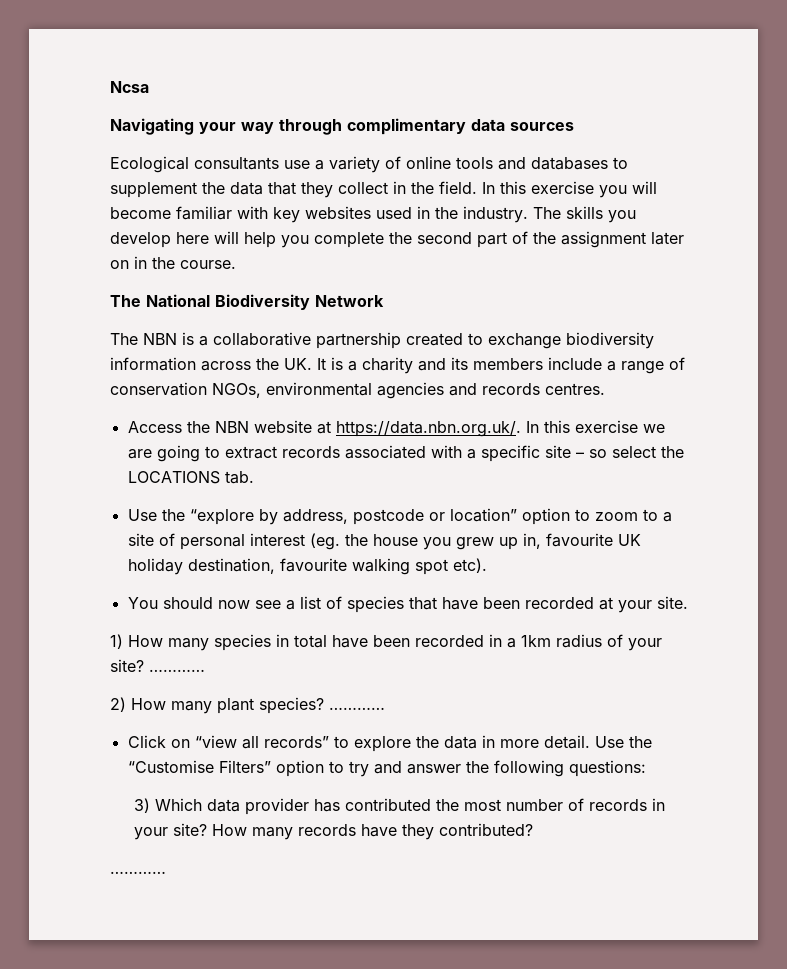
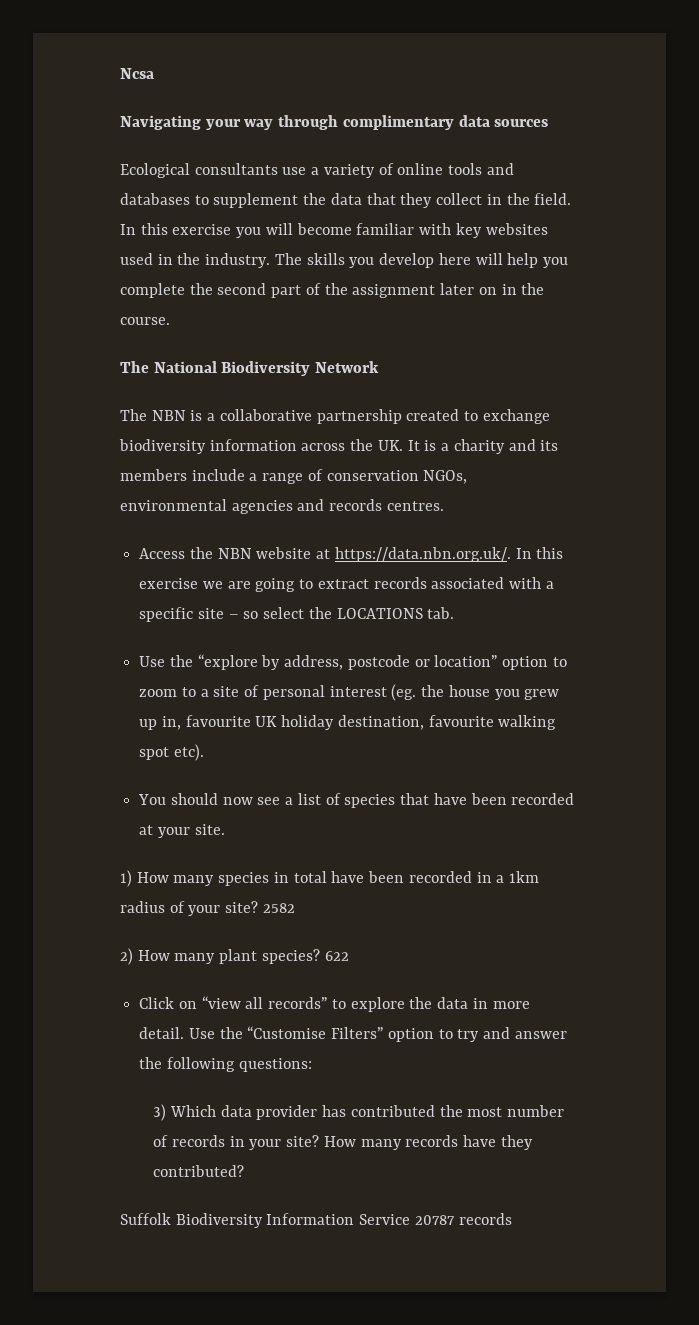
[149,669,205,672] ………… -> [262,903,295,913] 2582
[329,707,385,710] ………… -> [324,951,349,961] 622
[110,871,166,874] ………… -> [120,1213,512,1228] Suffolk Biodiversity Information Service 20787 records

